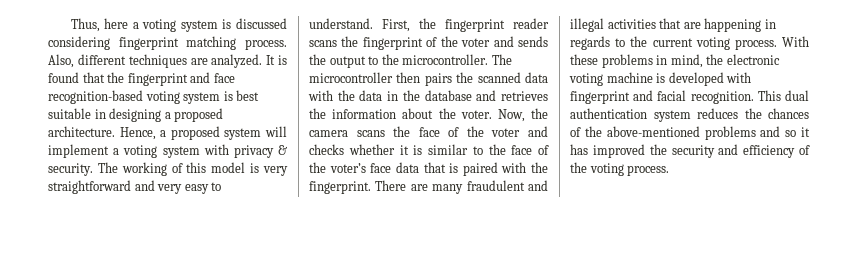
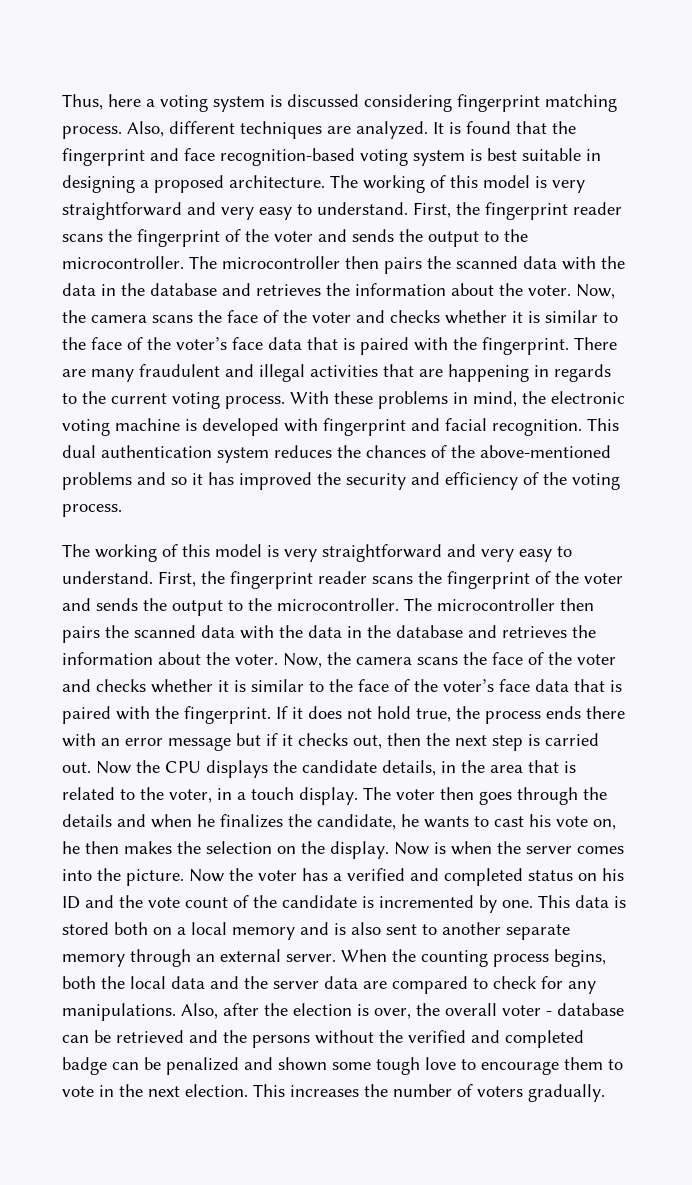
[119,126,287,140] [48,144,287,158] [48,163,93,176] Hence, a proposed system will implement a voting system with privacy & security. -> (325, 181) none
(670, 170) none -> [62,544,572,562] [62,571,623,589] [62,598,594,616] [62,625,596,643] [62,652,616,668] [62,679,622,693] [62,706,625,724] [62,733,599,751] [62,760,576,778] [62,787,607,805] [62,814,616,830] [62,841,624,859] [62,868,624,886] [62,895,626,913] [62,922,570,940] [62,949,606,967] [62,976,596,994] [62,1003,624,1021] [62,1030,584,1048] [62,1057,623,1075] [62,1084,605,1102] // The working of this model is very straightforward and very easy to understand. First, the fingerprint reader scans the fingerprint of the voter and sends the output to the microcontroller. The microcontroller then pairs the scanned data with the data in the database and retrieves the information about the voter. Now, the camera scans the face of the voter and checks whether it is similar to the face of the voter’s face data that is paired with the fingerprint. If it does not hold true, the process ends there with an error message but if it checks out, then the next step is carried out. Now the CPU displays the candidate details, in the area that is related to the voter, in a touch display. The voter then goes through the details and when he finalizes the candidate, he wants to cast his vote on, he then makes the selection on the display. Now is when the server comes into the picture. Now the voter has a verified and completed status on his ID and the vote count of the candidate is incremented by one. This data is stored both on a local memory and is also sent to another separate memory through an external server. When the counting process begins, both the local data and the server data are compared to check for any manipulations. Also, after the election is over, the overall voter - database can be retrieved and the persons without the verified and completed badge can be penalized and shown some tough love to encourage them to vote in the next election. This increases the number of voters gradually.

